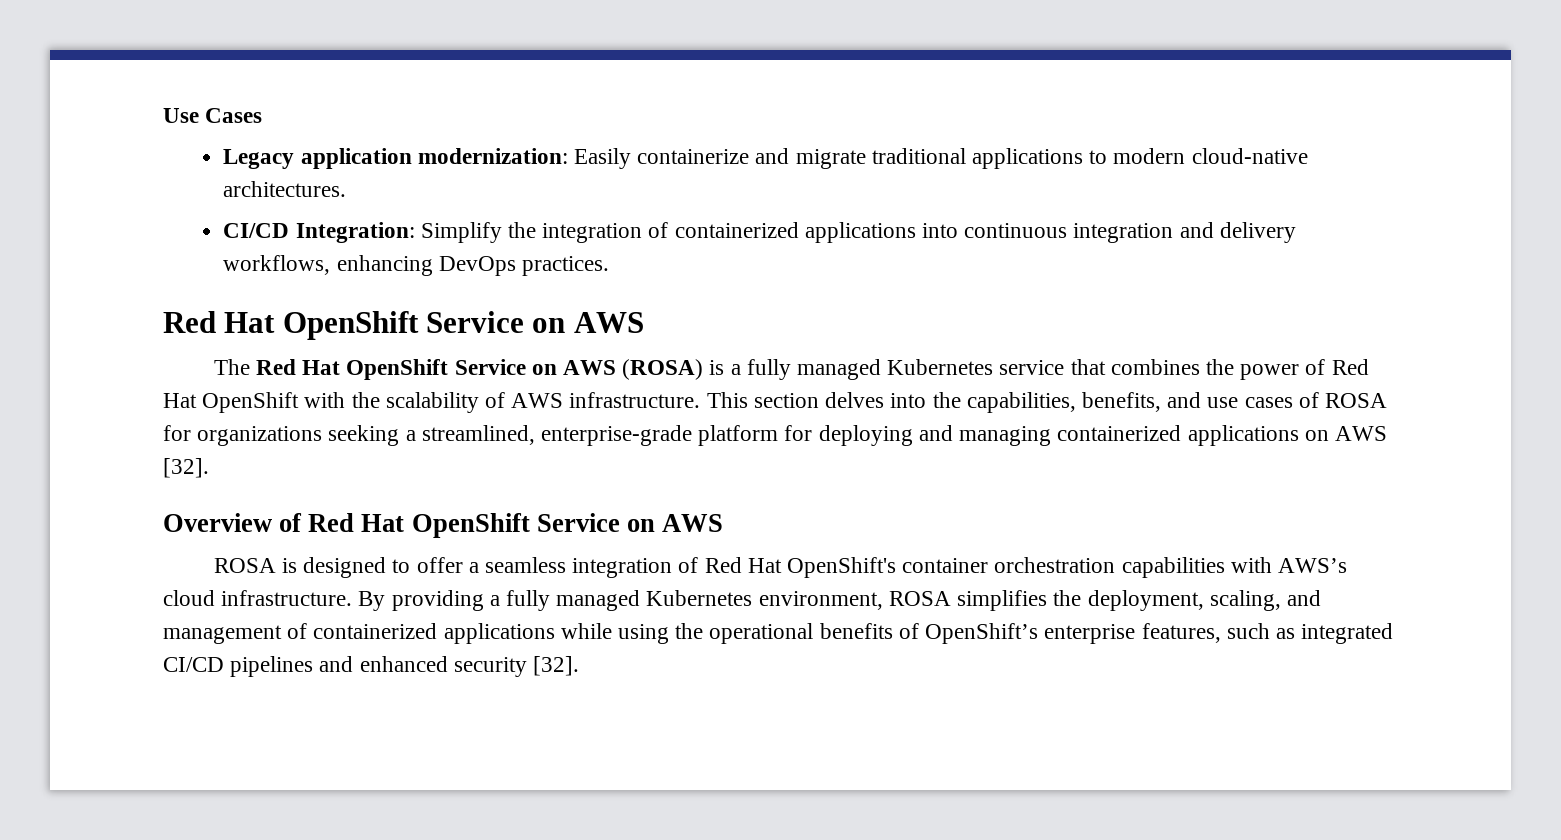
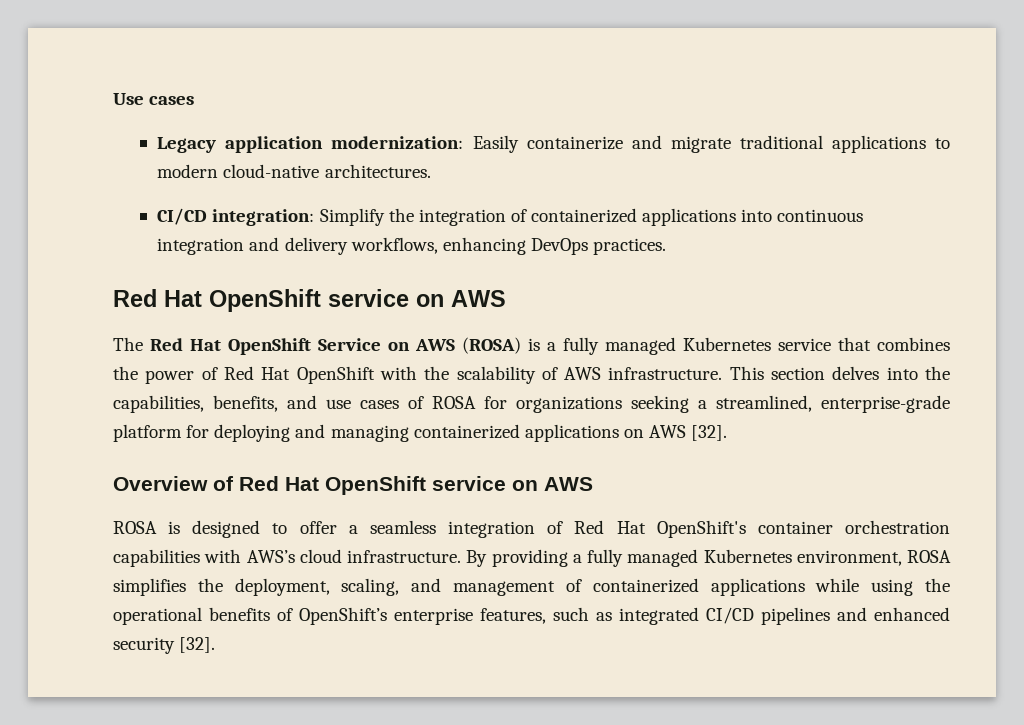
[205,108,263,123] Cases -> [149,96,195,105] cases
[295,222,415,243] Integration: -> [212,209,315,226] integration:
[426,311,525,333] Service -> [328,289,409,307] service
[536,513,620,532] Service -> [432,476,506,491] service

